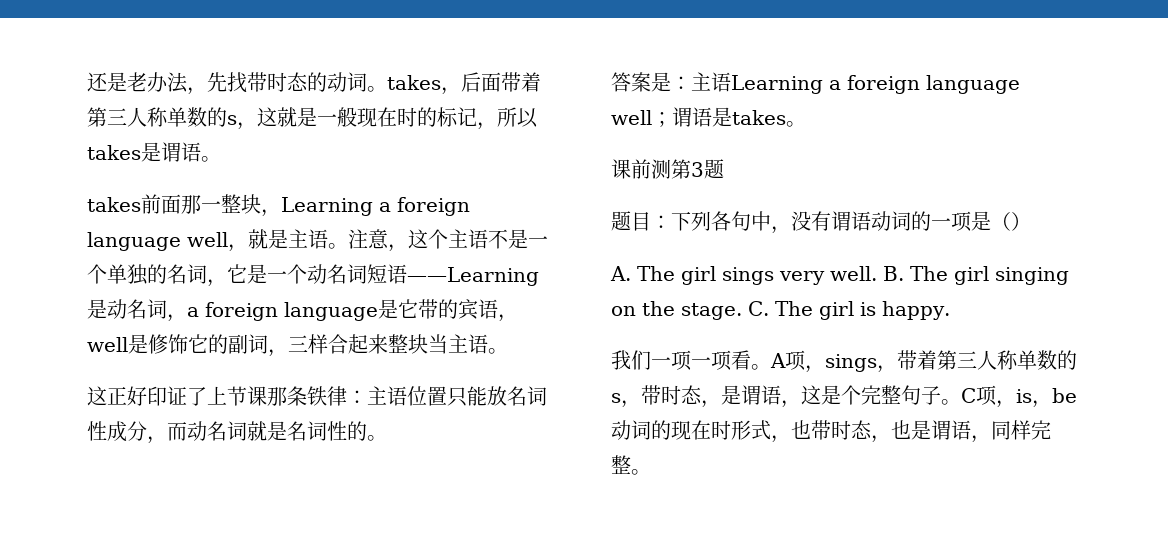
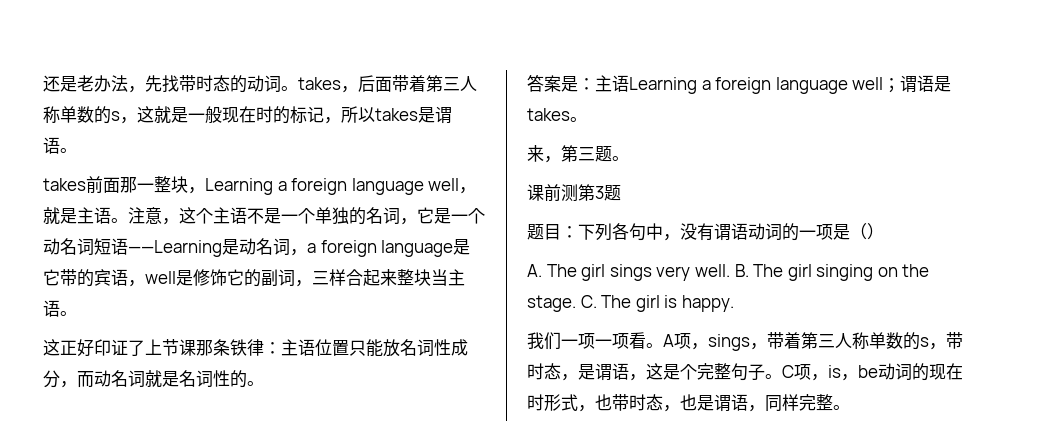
(806, 124) none -> [527,145,629,163] // 来，第三题。

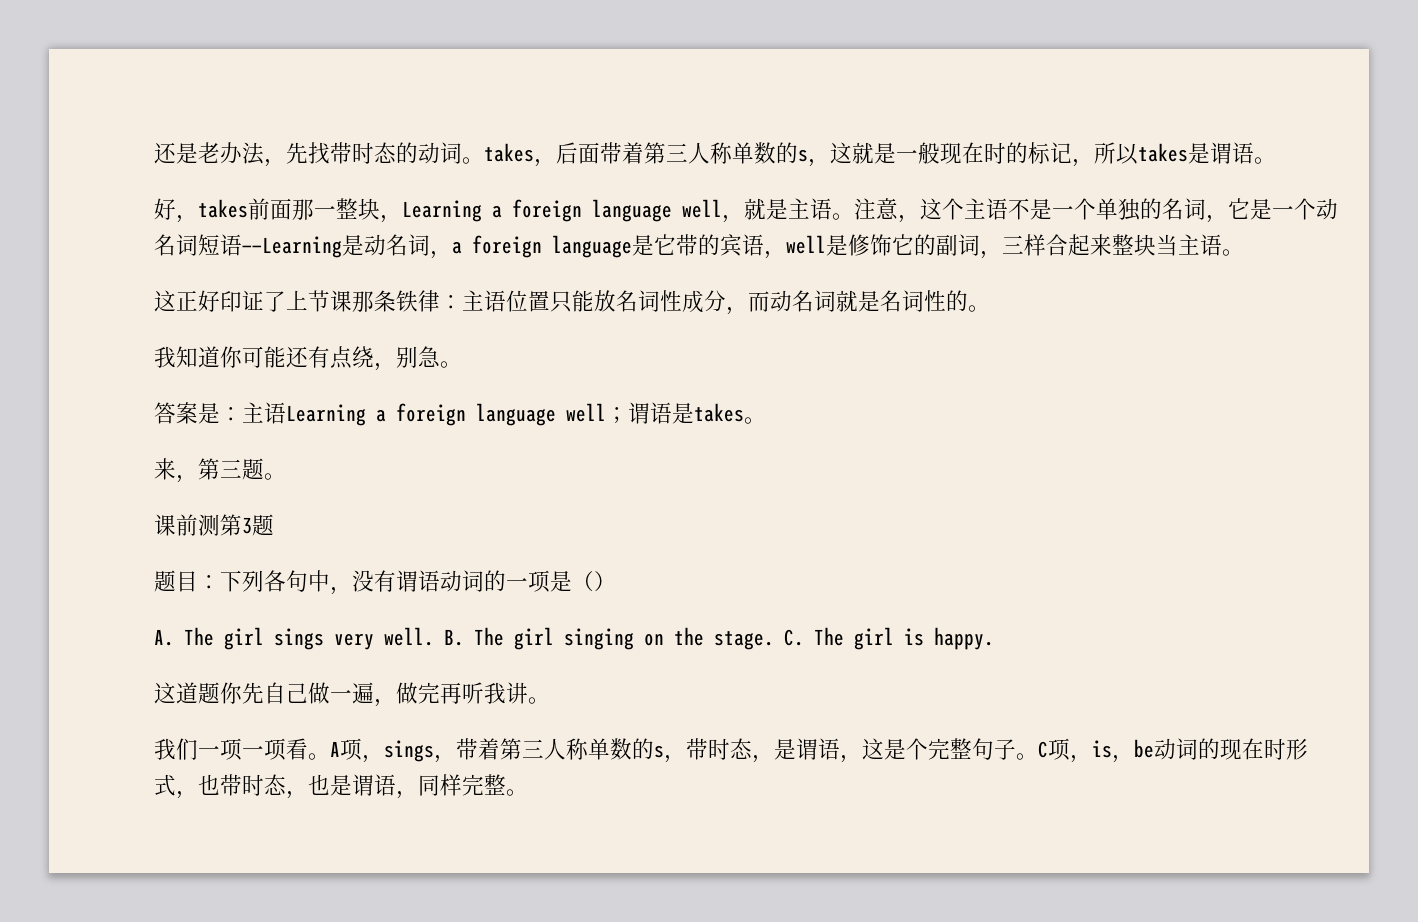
(77, 150) none -> [154,198,198,223] 好，
(264, 383) none -> [154,346,462,371] // 我知道你可能还有点绕，别急。
(734, 303) none -> [154,682,550,707] // 这道题你先自己做一遍，做完再听我讲。

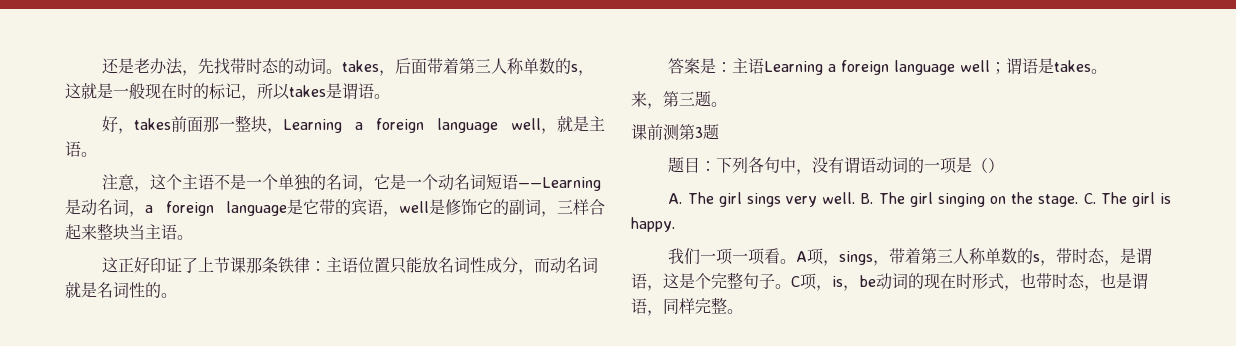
(854, 216) none -> (97, 154) //
[154,346,462,371] // 我知道你可能还有点绕，别急。 -> (177, 295) none
[154,682,550,707] // 这道题你先自己做一遍，做完再听我讲。 -> (675, 224) none

